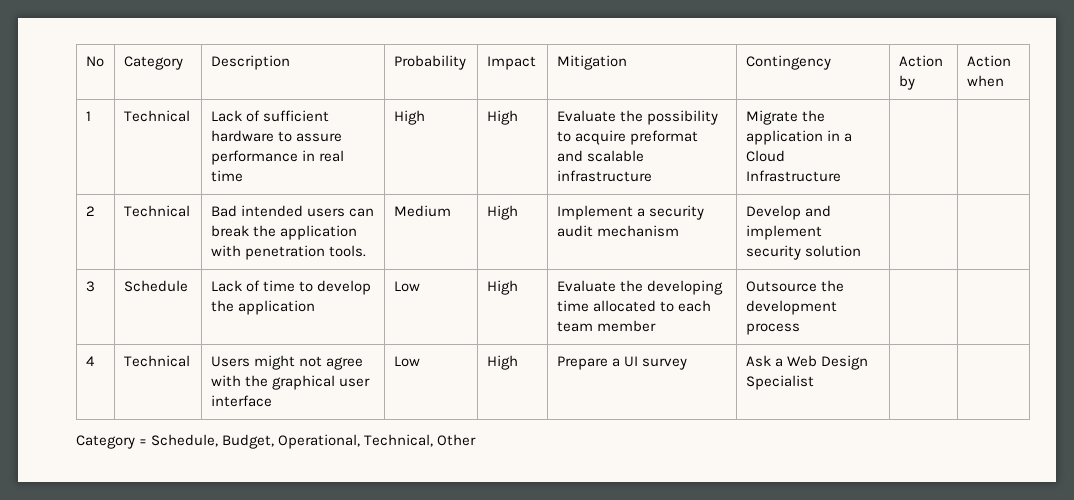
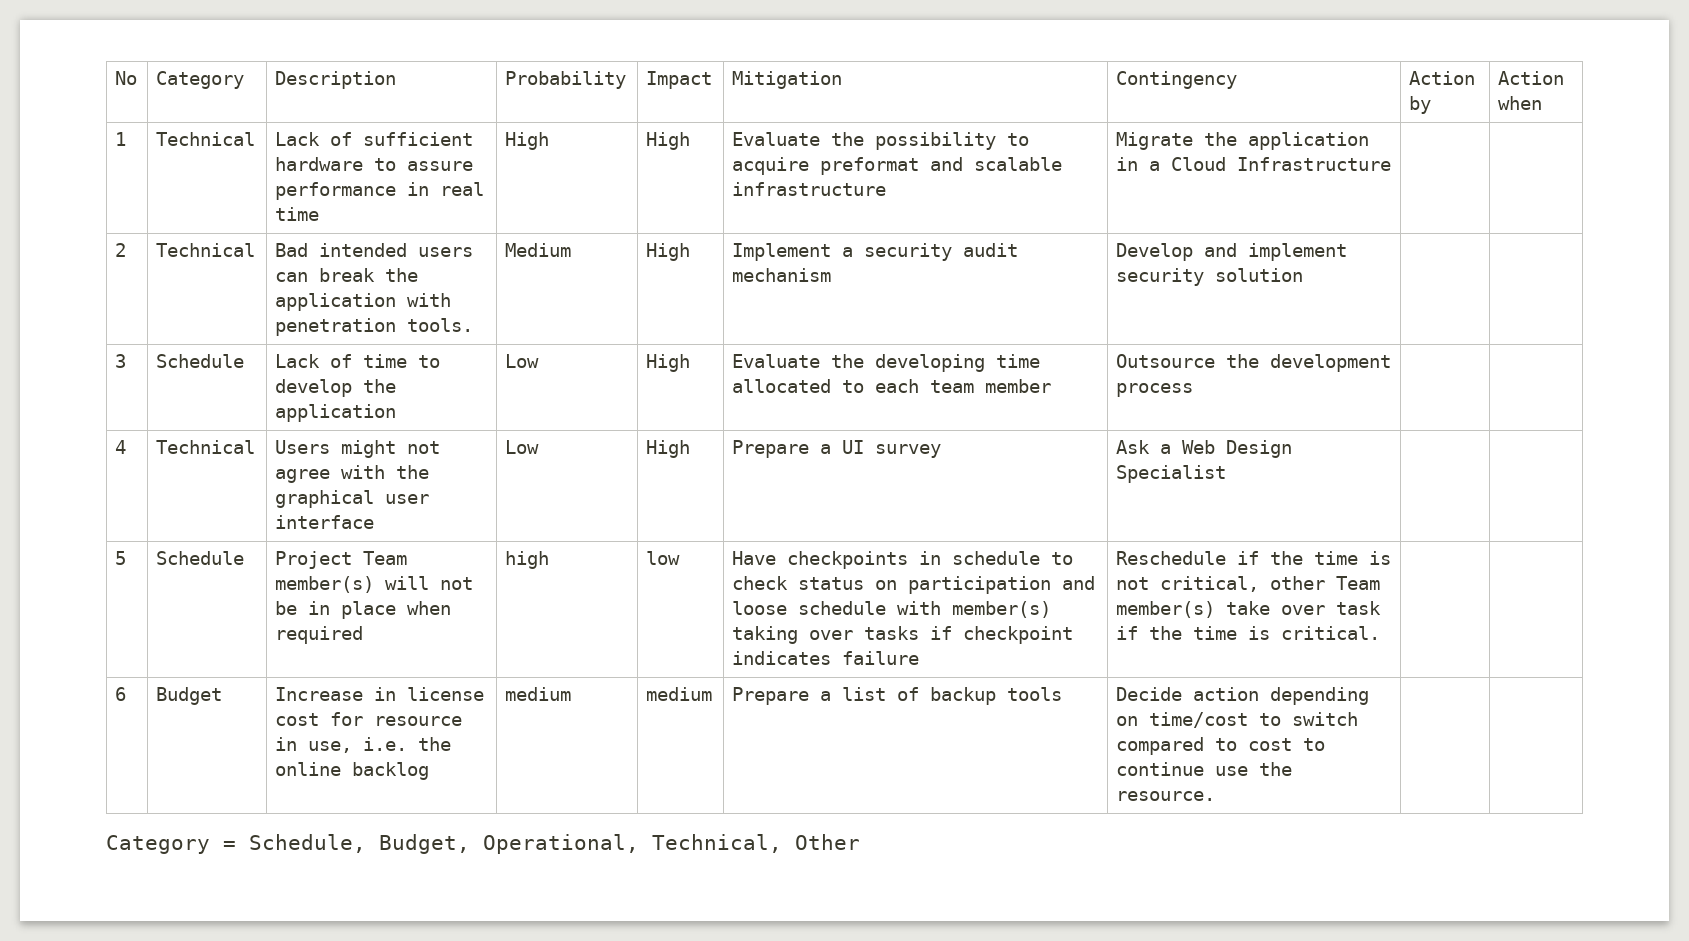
(814, 382) none -> [115,551,127,565] [156,551,245,565] [275,551,408,569] [275,576,474,593] [275,601,452,619] [275,626,364,644] [505,551,550,569] [646,551,681,565] [732,551,1074,569] [732,576,1096,594] [732,601,1052,618] [732,626,1074,644] [732,651,920,665] [1116,551,1392,565] [1116,576,1381,592] [1116,601,1382,618] [1116,626,1381,640] [115,687,127,701] [156,687,223,705] [275,687,485,701] [275,712,463,726] [275,737,452,753] [275,762,430,780] [505,687,572,701] [646,687,713,701] [732,687,1063,705] [1116,687,1370,705] [1116,712,1359,728] [1116,737,1326,755] [1116,762,1293,776] [1116,791,1216,801] // 5 | Schedule | Project Team member(s) will not be in place when required | high | low | Have checkpoints in schedule to check status on participation and loose schedule with member(s) taking over tasks if checkpoint indicates failure | Reschedule if the time is not critical, other Team member(s) take over task if the time is critical. | | // 6 | Budget | Increase in license cost for resource in use, i.e. the online backlog | medium | medium | Prepare a list of backup tools | Decide action depending on time/cost to switch compared to cost to continue use the resource. | |

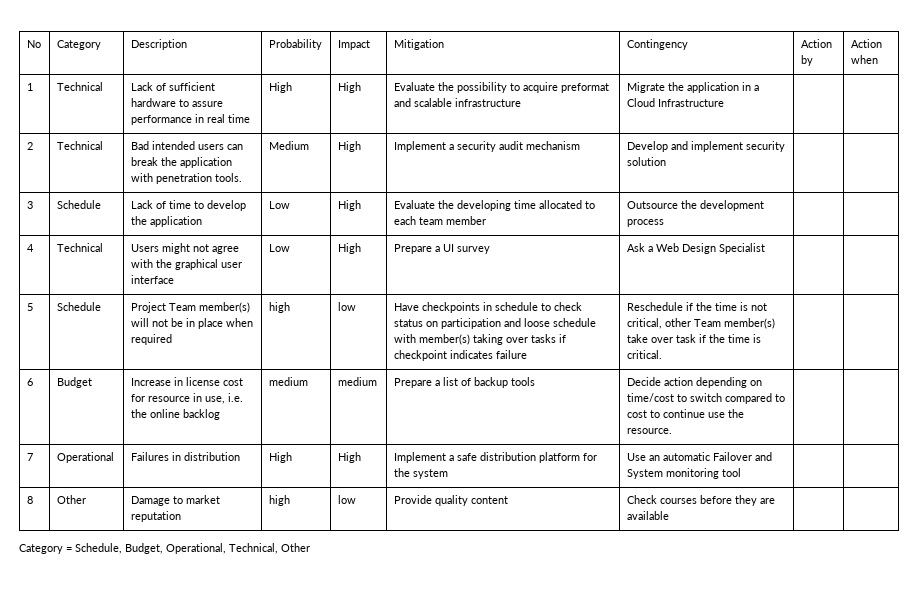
(1216, 796) none -> [26,453,33,461] [56,452,114,463] [130,452,240,461] [268,452,292,463] [337,452,361,463] [393,452,597,463] [393,468,448,479] [626,452,772,461] [626,468,741,479] [26,496,33,504] [56,495,86,504] [130,495,220,506] [130,511,181,522] [268,495,290,506] [337,495,356,504] [393,495,508,506] [626,495,775,506] [626,511,669,520] // 7 | Operational | Failures in distribution | High | High | Implement a safe distribution platform for the system | Use an automatic Failover and System monitoring tool | | // 8 | Other | Damage to market reputation | high | low | Provide quality content | Check courses before they are available | |

